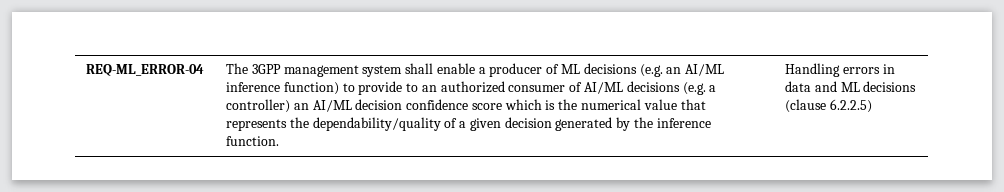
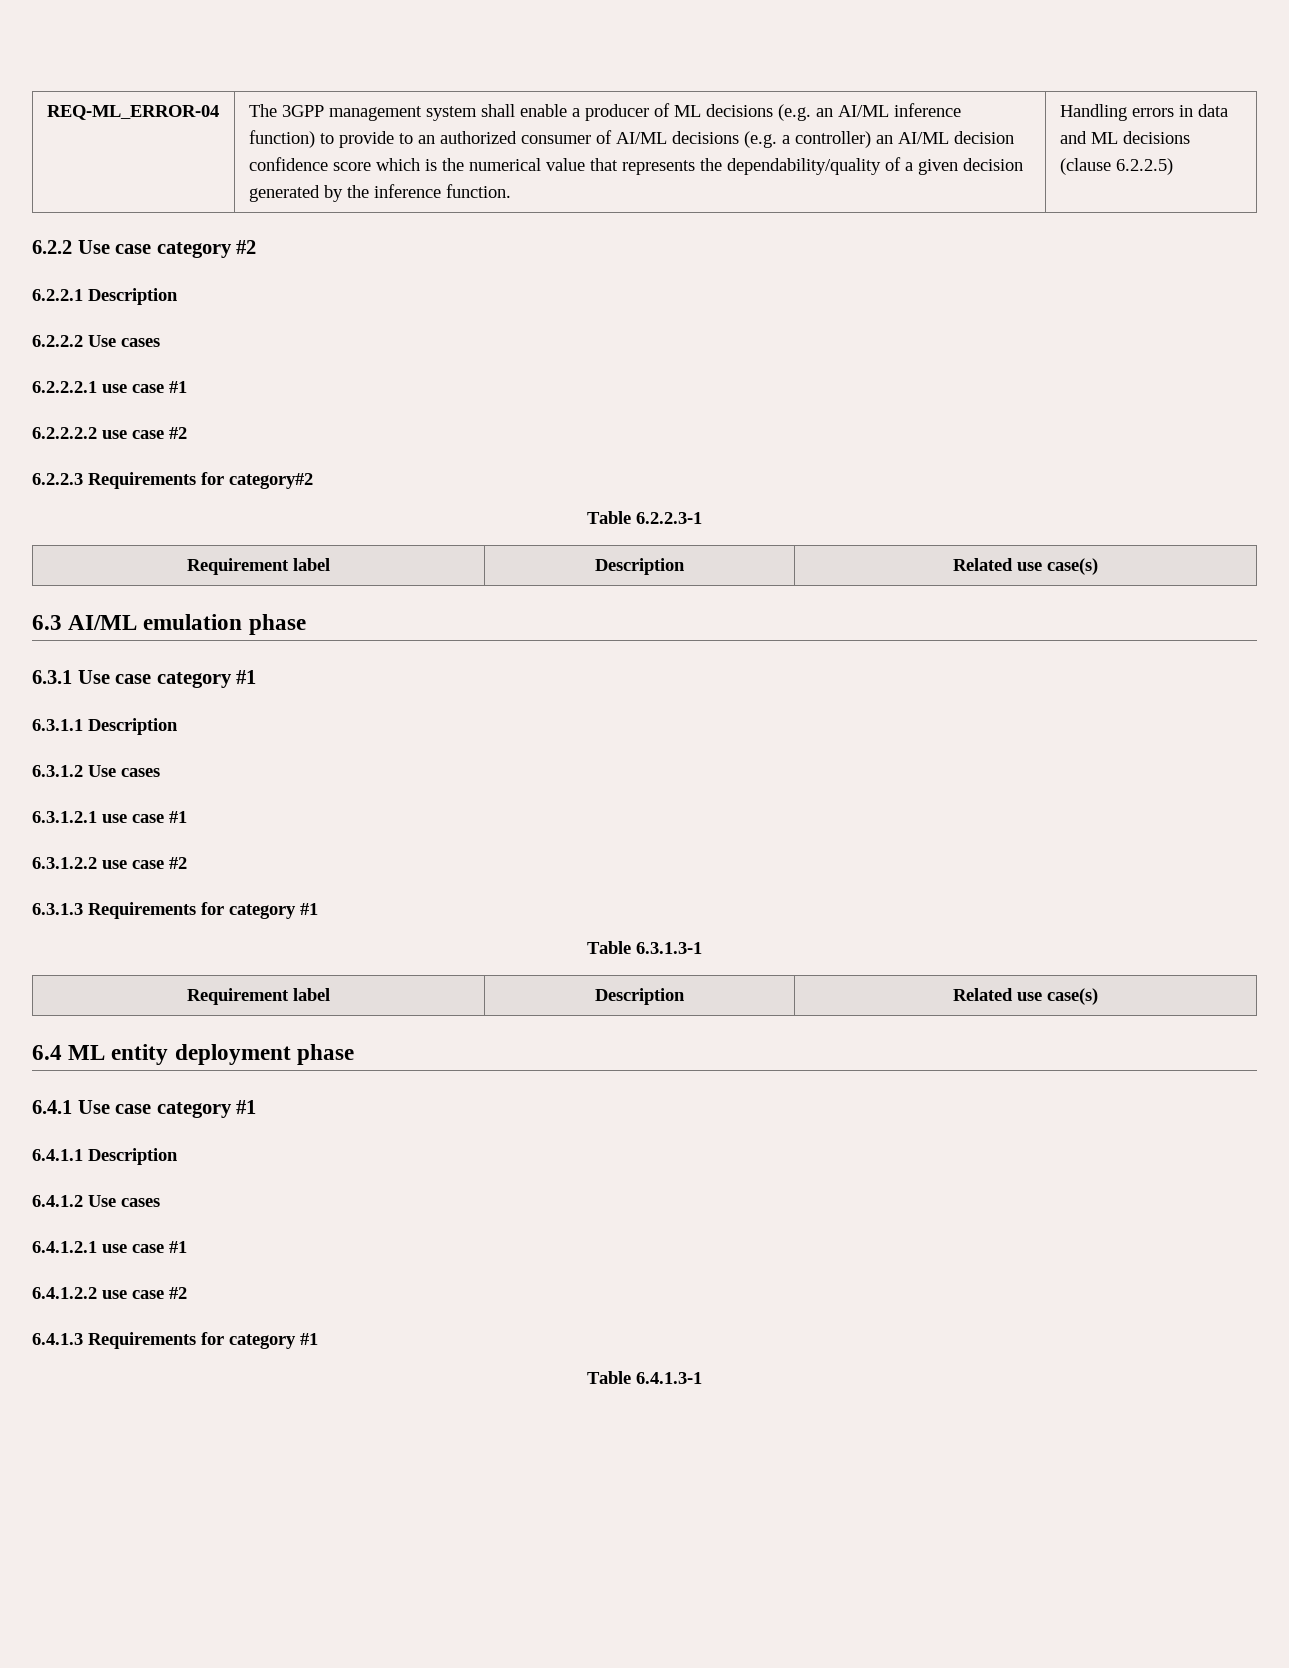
(872, 106) none -> [32,240,257,258] [32,288,178,305] [32,335,160,347] [32,381,187,393] [32,427,187,439] [32,472,313,489] [587,511,702,524] [187,558,330,575] [595,558,685,575] [953,558,1098,575] [32,614,306,635] [32,670,257,688] [32,718,178,735] [32,765,160,777] [32,811,187,823] [32,857,187,869] [32,902,318,919] [587,941,702,954] [187,988,330,1005] [595,988,685,1005] [953,988,1098,1005] [32,1044,354,1065] [32,1100,257,1118] [32,1148,178,1165] [32,1195,160,1207] [32,1241,187,1253] [32,1287,187,1299] [32,1332,318,1349] [587,1371,702,1384] // 6.2.2 Use case category #2 // 6.2.2.1 Description // 6.2.2.2 Use cases // 6.2.2.2.1 use case #1 // 6.2.2.2.2 use case #2 // 6.2.2.3 Requirements for category#2 // Table 6.2.2.3-1 // Requirement label | Description | Related use case(s) // 6.3 AI/ML emulation phase // 6.3.1 Use case category #1 // 6.3.1.1 Description // 6.3.1.2 Use cases // 6.3.1.2.1 use case #1 // 6.3.1.2.2 use case #2 // 6.3.1.3 Requirements for category #1 // Table 6.3.1.3-1 // Requirement label | Description | Related use case(s) // 6.4 ML entity deployment phase // 6.4.1 Use case category #1 // 6.4.1.1 Description // 6.4.1.2 Use cases // 6.4.1.2.1 use case #1 // 6.4.1.2.2 use case #2 // 6.4.1.3 Requirements for category #1 // Table 6.4.1.3-1

